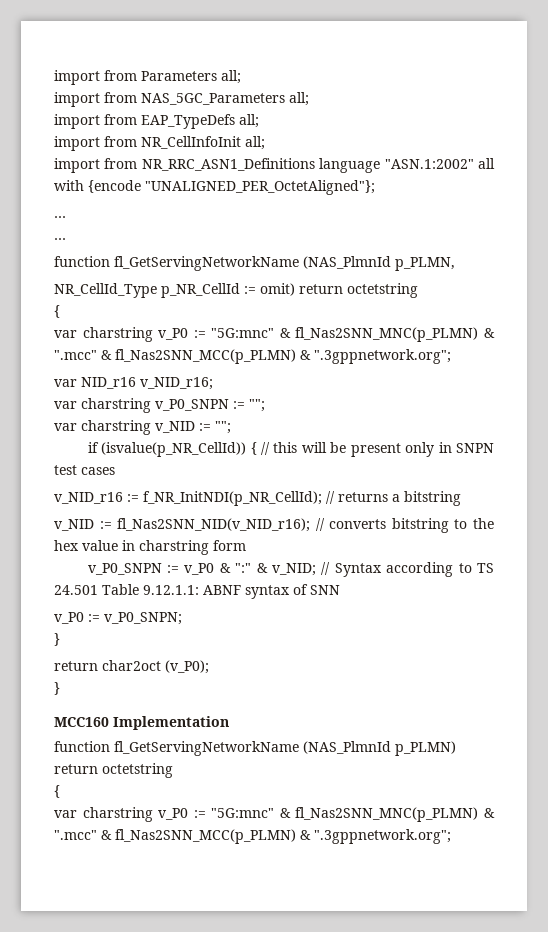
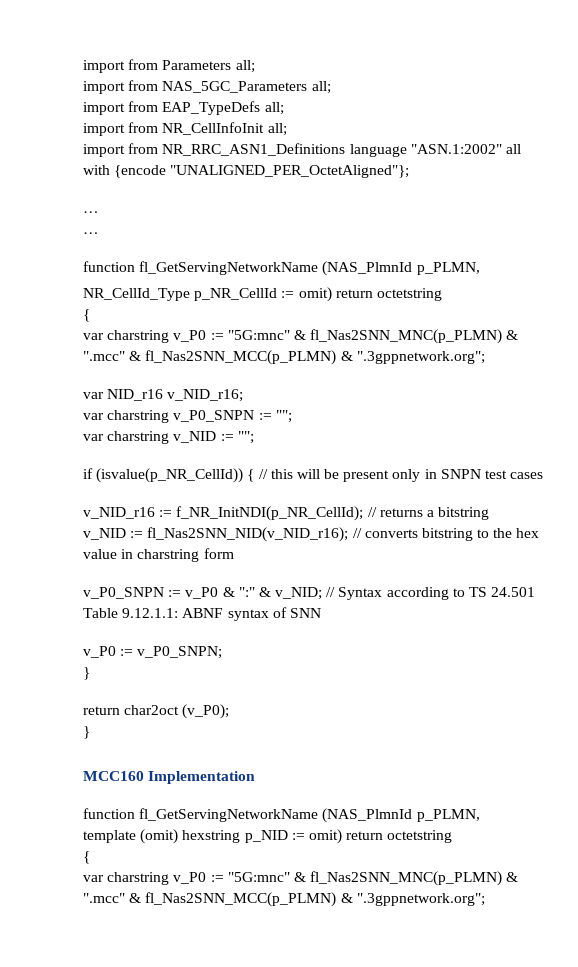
[395,741,456,756] p_PLMN) -> [416,809,480,822] [83,829,342,844] p_PLMN, // template (omit) hexstring p_NID := omit)

